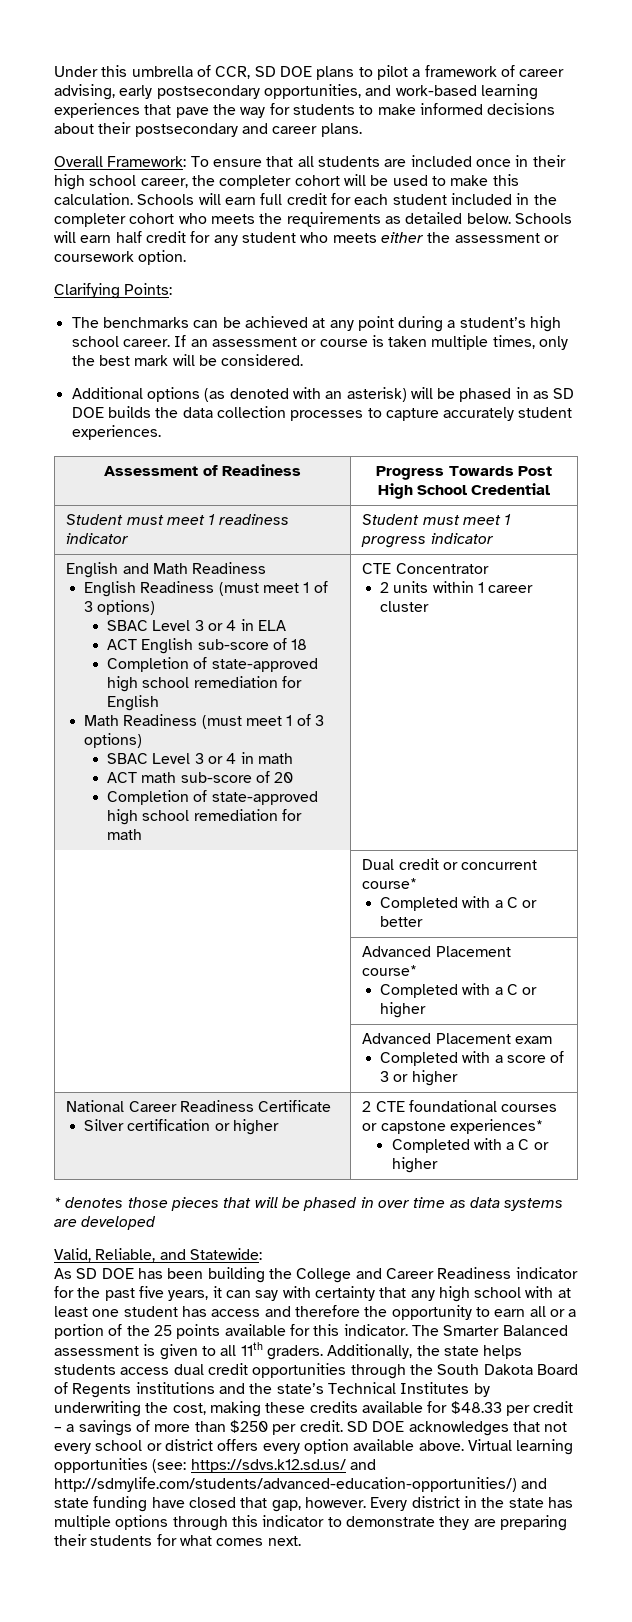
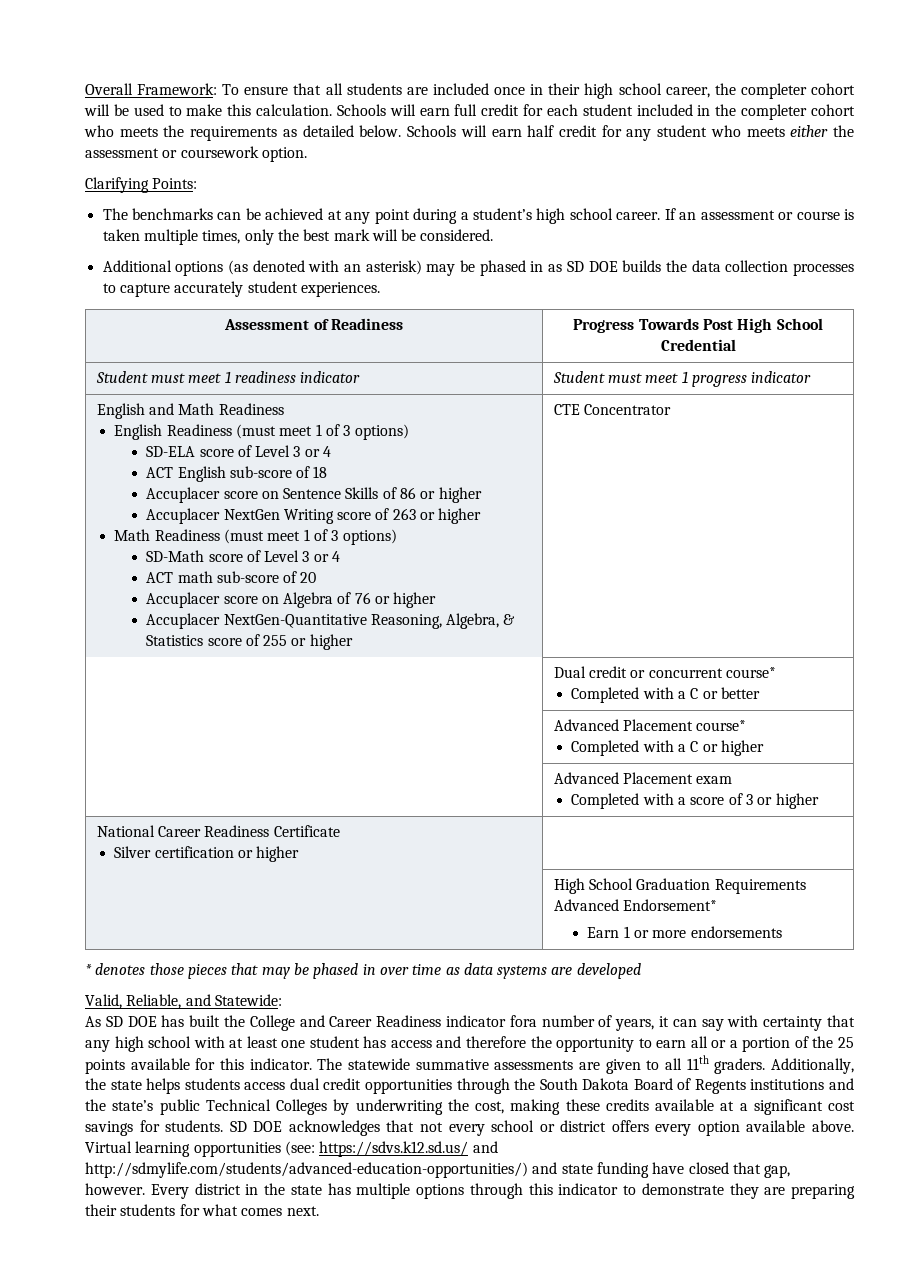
[54,65,565,80] [54,84,538,100] [54,103,556,118] [54,122,362,137] Under this umbrella of CCR, SD DOE plans to pilot a framework of career advising, early postsecondary opportunities, and work-based learning experiences that pave the way for students to make informed decisions about their postsecondary and career plans. // -> (85, 89) none
[410,387,433,399] will -> [426,264,456,276] may
[107,619,287,631] SBAC Level 3 or 4 in ELA -> [146,445,332,457] SD-ELA score of Level 3 or 4
[107,657,318,672] [107,676,303,692] [107,695,160,711] Completion of state-approved high school remediation for English -> [146,487,482,503] [146,508,482,524] Accuplacer score on Sentence Skills of 86 or higher // Accuplacer NextGen Writing score of 263 or higher
[107,752,294,764] SBAC Level 3 or 4 in math -> [146,550,341,562] SD-Math score of Level 3 or 4
[107,790,318,805] [107,809,303,825] [107,829,143,840] [362,563,489,574] [379,581,534,593] [379,601,429,612] Completion of state-approved high school remediation for math | CTE Concentrator // 2 units within 1 career cluster -> [146,592,437,608] [146,613,516,629] [146,634,353,650] [553,404,672,415] Accuplacer score on Algebra of 76 or higher // Accuplacer NextGen-Quantitative Reasoning, Algebra, & Statistics score of 255 or higher | CTE Concentrator
[362,1100,558,1112] [362,1119,544,1134] [391,1138,549,1153] [391,1157,438,1173] 2 CTE foundational courses or capstone experiences* // Completed with a C or higher -> [553,878,806,894] [553,899,718,911] [587,926,782,938] // | High School Graduation Requirements Advanced Endorsement* // Earn 1 or more endorsements
[254,1197,278,1208] will -> [261,967,290,979] may
[167,1267,265,1283] been building -> [189,1015,221,1027] built
[54,1286,164,1301] for the past five -> [509,1015,613,1027] fora number of
[443,1325,568,1336] [54,1344,156,1356] Smarter Balanced assessment is -> [348,1058,600,1070] statewide summative assessments are
[327,1382,470,1394] Technical Institutes -> [159,1099,327,1115] public Technical Colleges
[427,1401,574,1416] [54,1420,343,1436] for $48.33 per credit – a savings of more than $250 per credit. -> [720,1099,855,1115] [85,1120,224,1136] at a significant cost savings for students.

